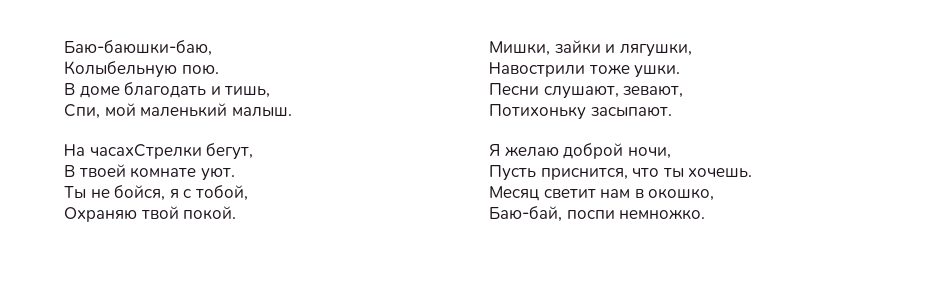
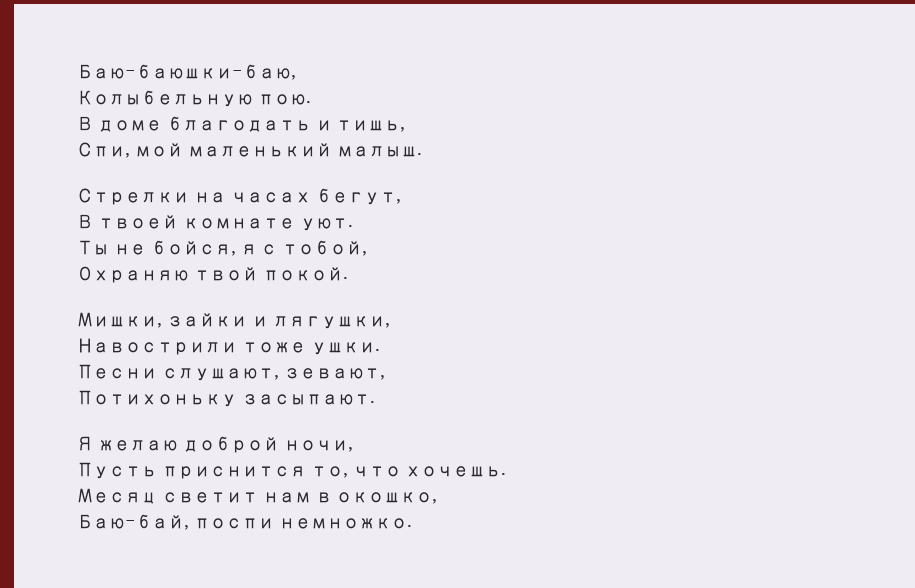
[64,144,202,159] На часахСтрелки -> [77,188,311,205] Стрелки на часах
[540,168,684,180] приснится, что ты -> [161,466,401,479] приснится то, что

